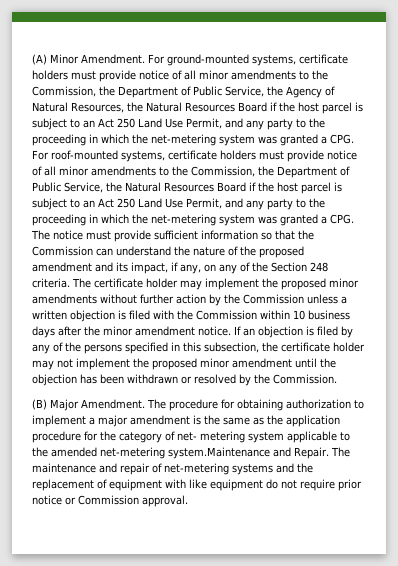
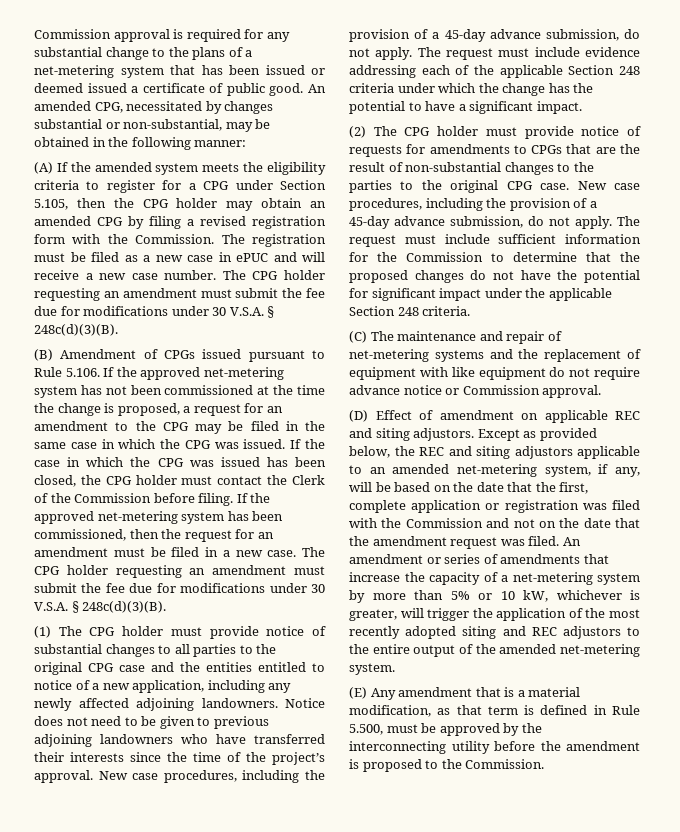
[32,54,348,66] [32,70,328,82] [32,86,335,98] [32,102,363,114] [32,118,325,130] [32,134,354,146] [32,150,357,162] [32,166,350,178] [32,182,342,194] [32,198,325,210] [32,214,354,226] [31,230,314,242] [32,246,304,258] [32,262,328,274] [32,278,359,290] [32,294,347,306] [32,310,350,322] [32,326,353,338] [32,342,365,354] [32,358,336,370] [32,374,337,386] [32,399,364,411] [32,415,340,427] [32,431,350,443] [32,447,329,459] (A) Minor Amendment. For ground-mounted systems, certificate holders must provide notice of all minor amendments to the Commission, the Department of Public Service, the Agency of Natural Resources, the Natural Resources Board if the host parcel is subject to an Act 250 Land Use Permit, and any party to the proceeding in which the net-metering system was granted a CPG. For roof-mounted systems, certificate holders must provide notice of all minor amendments to the Commission, the Department of Public Service, the Natural Resources Board if the host parcel is subject to an Act 250 Land Use Permit, and any party to the proceeding in which the net-metering system was granted a CPG. The notice must provide sufficient information so that the Commission can understand the nature of the proposed amendment and its impact, if any, on any of the Section 248 criteria. The certificate holder may implement the proposed minor amendments without further action by the Commission unless a written objection is filed with the Commission within 10 business days after the minor amendment notice. If an objection is filed by any of the persons specified in this subsection, the certificate holder may not implement the proposed minor amendment until the objection has been withdrawn or resolved by the Commission. // (B) Major Amendment. The procedure for obtaining authorization to implement a major amendment is the same as the application procedure for the category of net- metering system applicable to the amended net-metering system.Maintenance and Repair. -> [34,29,290,42] [34,47,253,60] [34,65,325,78] [34,83,326,96] [34,101,274,114] [34,119,271,132] [34,137,247,150] [34,162,326,175] [34,180,326,193] [34,198,326,211] [34,216,326,229] [34,234,326,247] [34,252,325,262] [34,270,325,280] [34,288,325,301] [34,306,275,318] [34,324,118,336] [34,349,325,362] [34,367,284,380] [34,385,325,398] [34,403,283,416] [34,421,325,434] [34,439,325,449] [34,457,326,467] [34,475,325,487] [34,493,271,506] [34,511,284,524] [34,529,274,542] [34,547,325,557] [34,565,325,578] [34,583,325,593] [34,601,167,613] [34,626,327,639] [34,644,277,657] [34,662,325,675] [34,680,292,693] [34,698,325,711] [34,716,269,729] [34,734,325,747] [34,752,325,765] [34,770,325,783] [349,29,640,42] [349,47,640,60] [349,65,640,78] [349,83,594,96] [349,101,582,114] [349,126,641,139] [349,144,640,157] [349,162,594,175] [349,180,640,193] [349,198,597,211] [349,216,640,229] [349,234,641,247] [349,252,640,262] [349,270,640,283] [349,288,612,301] [349,306,471,316] [349,331,367,343] Commission approval is required for any substantial change to the plans of a net-metering system that has been issued or deemed issued a certificate of public good. An amended CPG, necessitated by changes substantial or non-substantial, may be obtained in the following manner: // (A) If the amended system meets the eligibility criteria to register for a CPG under Section 5.105, then the CPG holder may obtain an amended CPG by filing a revised registration form with the Commission. The registration must be filed as a new case in ePUC and will receive a new case number. The CPG holder requesting an amendment must submit the fee due for modifications under 30 V.S.A. § 248c(d)(3)(B). // (B) Amendment of CPGs issued pursuant to Rule 5.106. If the approved net-metering system has not been commissioned at the time the change is proposed, a request for an amendment to the CPG may be filed in the same case in which the CPG was issued. If the case in which the CPG was issued has been closed, the CPG holder must contact the Clerk of the Commission before filing. If the approved net-metering system has been commissioned, then the request for an amendment must be filed in a new case. The CPG holder requesting an amendment must submit the fee due for modifications under 30 V.S.A. § 248c(d)(3)(B). // (1) The CPG holder must provide notice of substantial changes to all parties to the original CPG case and the entities entitled to notice of a new application, including any newly affected adjoining landowners. Notice does not need to be given to previous adjoining landowners who have transferred their interests since the time of the project’s approval. New case procedures, including the provision of a 45-day advance submission, do not apply. The request must include evidence addressing each of the applicable Section 248 criteria under which the change has the potential to have a significant impact. // (2) The CPG holder must provide notice of requests for amendments to CPGs that are the result of non-substantial changes to the parties to the original CPG case. New case procedures, including the provision of a 45-day advance submission, do not apply. The request must include sufficient information for the Commission to determine that the proposed changes do not have the potential for significant impact under the applicable Section 248 criteria. // (C)
[338,479,362,491] prior -> [349,385,400,395] advance
(188, 501) none -> [349,410,640,423] [349,428,597,441] [349,446,640,459] [349,464,640,477] [349,482,589,494] [349,500,640,513] [349,518,640,528] [349,536,581,549] [349,554,609,564] [349,572,640,585] [349,590,640,603] [349,608,640,621] [349,626,640,639] [349,644,640,657] [349,663,395,675] [349,687,581,700] [349,705,640,717] [349,723,542,736] [349,741,640,754] [349,759,545,772] // (D) Effect of amendment on applicable REC and siting adjustors. Except as provided below, the REC and siting adjustors applicable to an amended net-metering system, if any, will be based on the date that the first, complete application or registration was filed with the Commission and not on the date that the amendment request was filed. An amendment or series of amendments that increase the capacity of a net-metering system by more than 5% or 10 kW, whichever is greater, will trigger the application of the most recently adopted siting and REC adjustors to the entire output of the amended net-metering system. // (E) Any amendment that is a material modification, as that term is defined in Rule 5.500, must be approved by the interconnecting utility before the amendment is proposed to the Commission.

